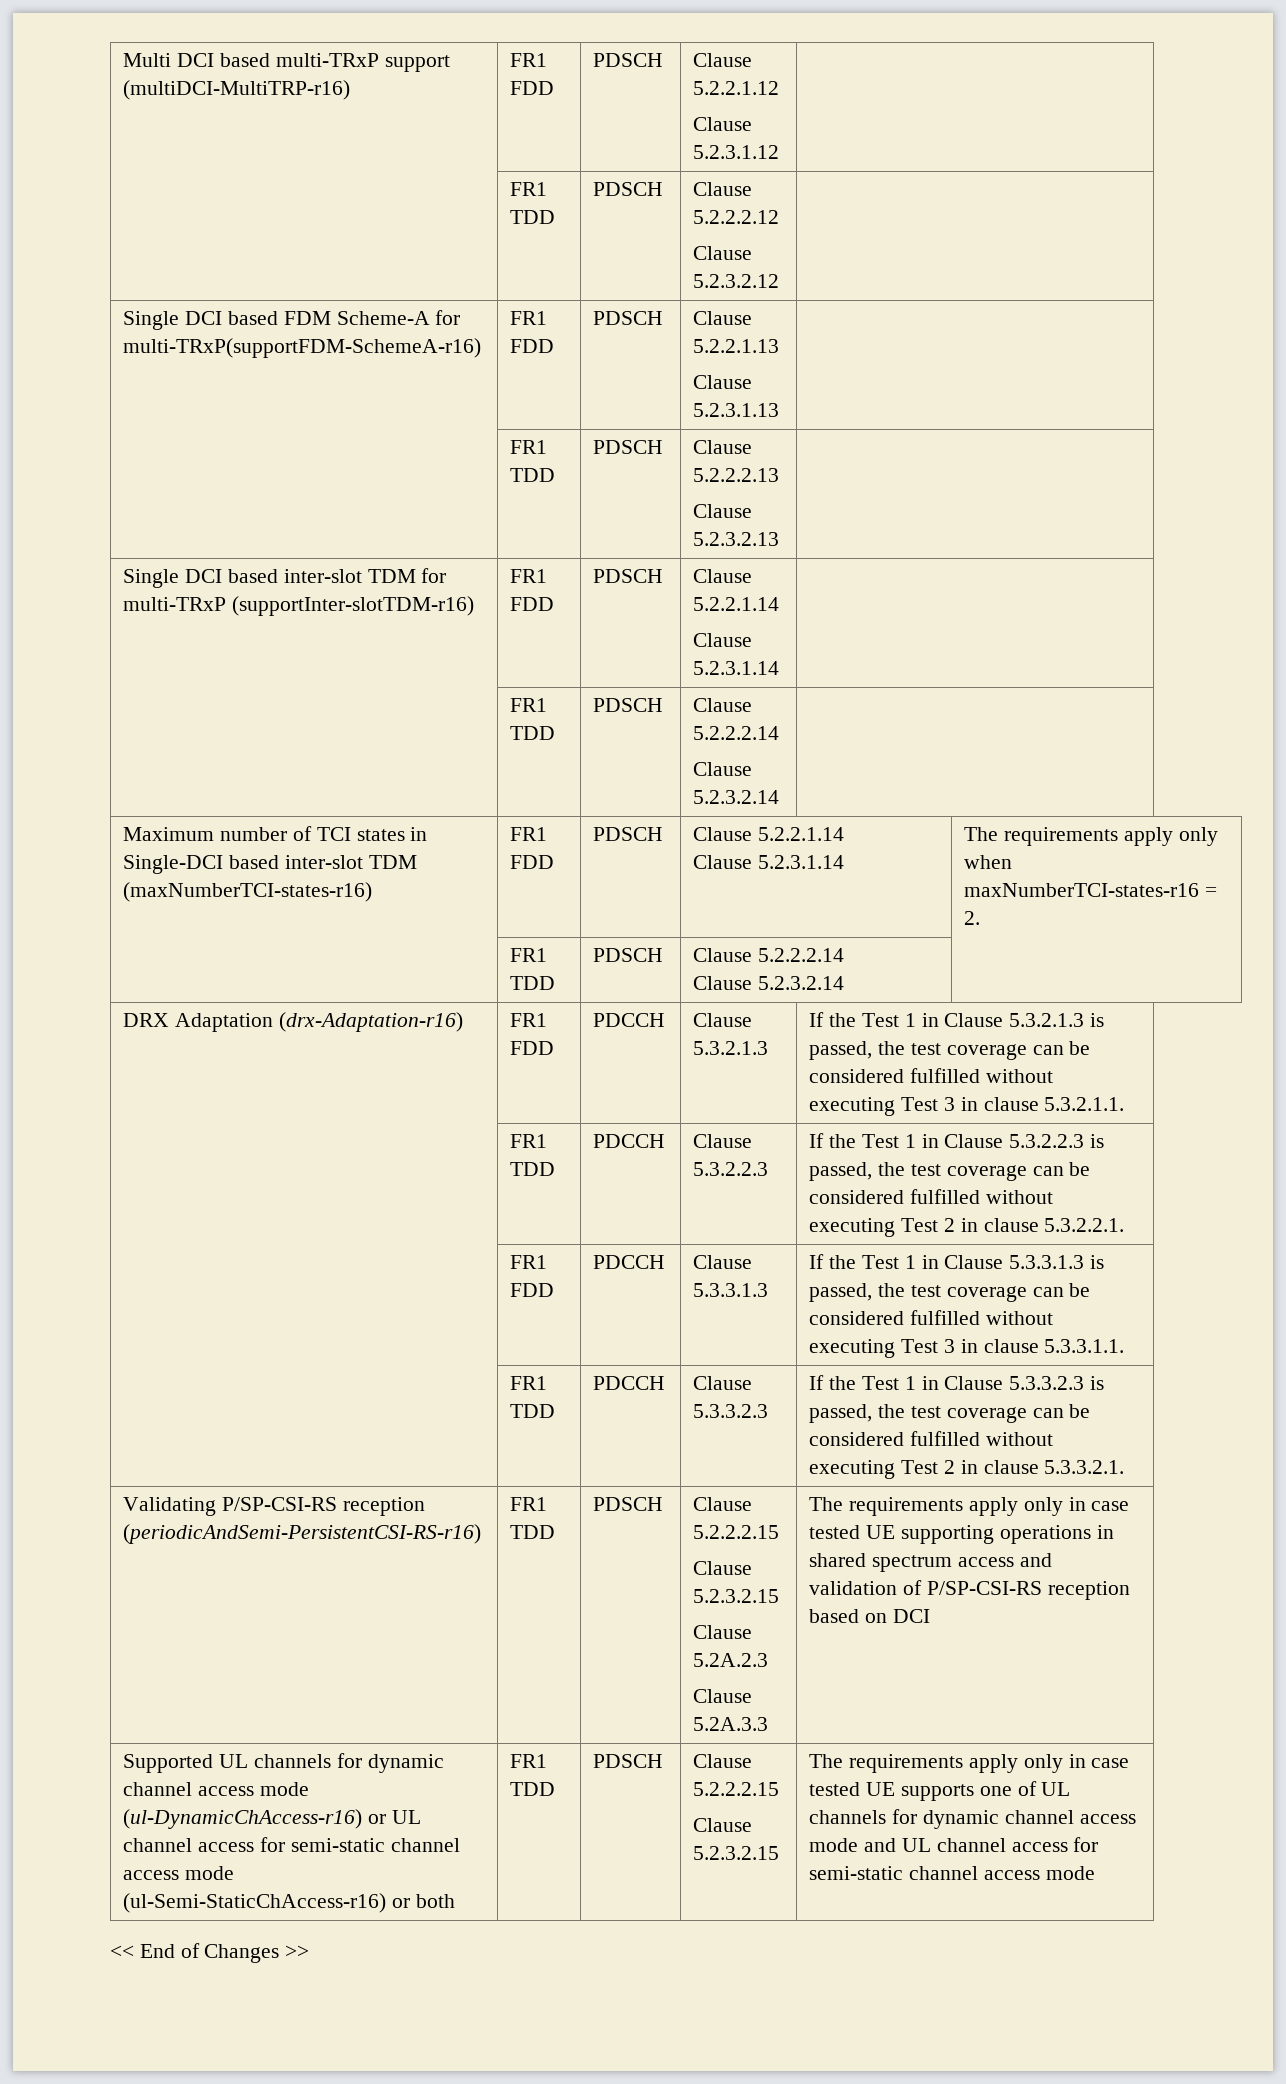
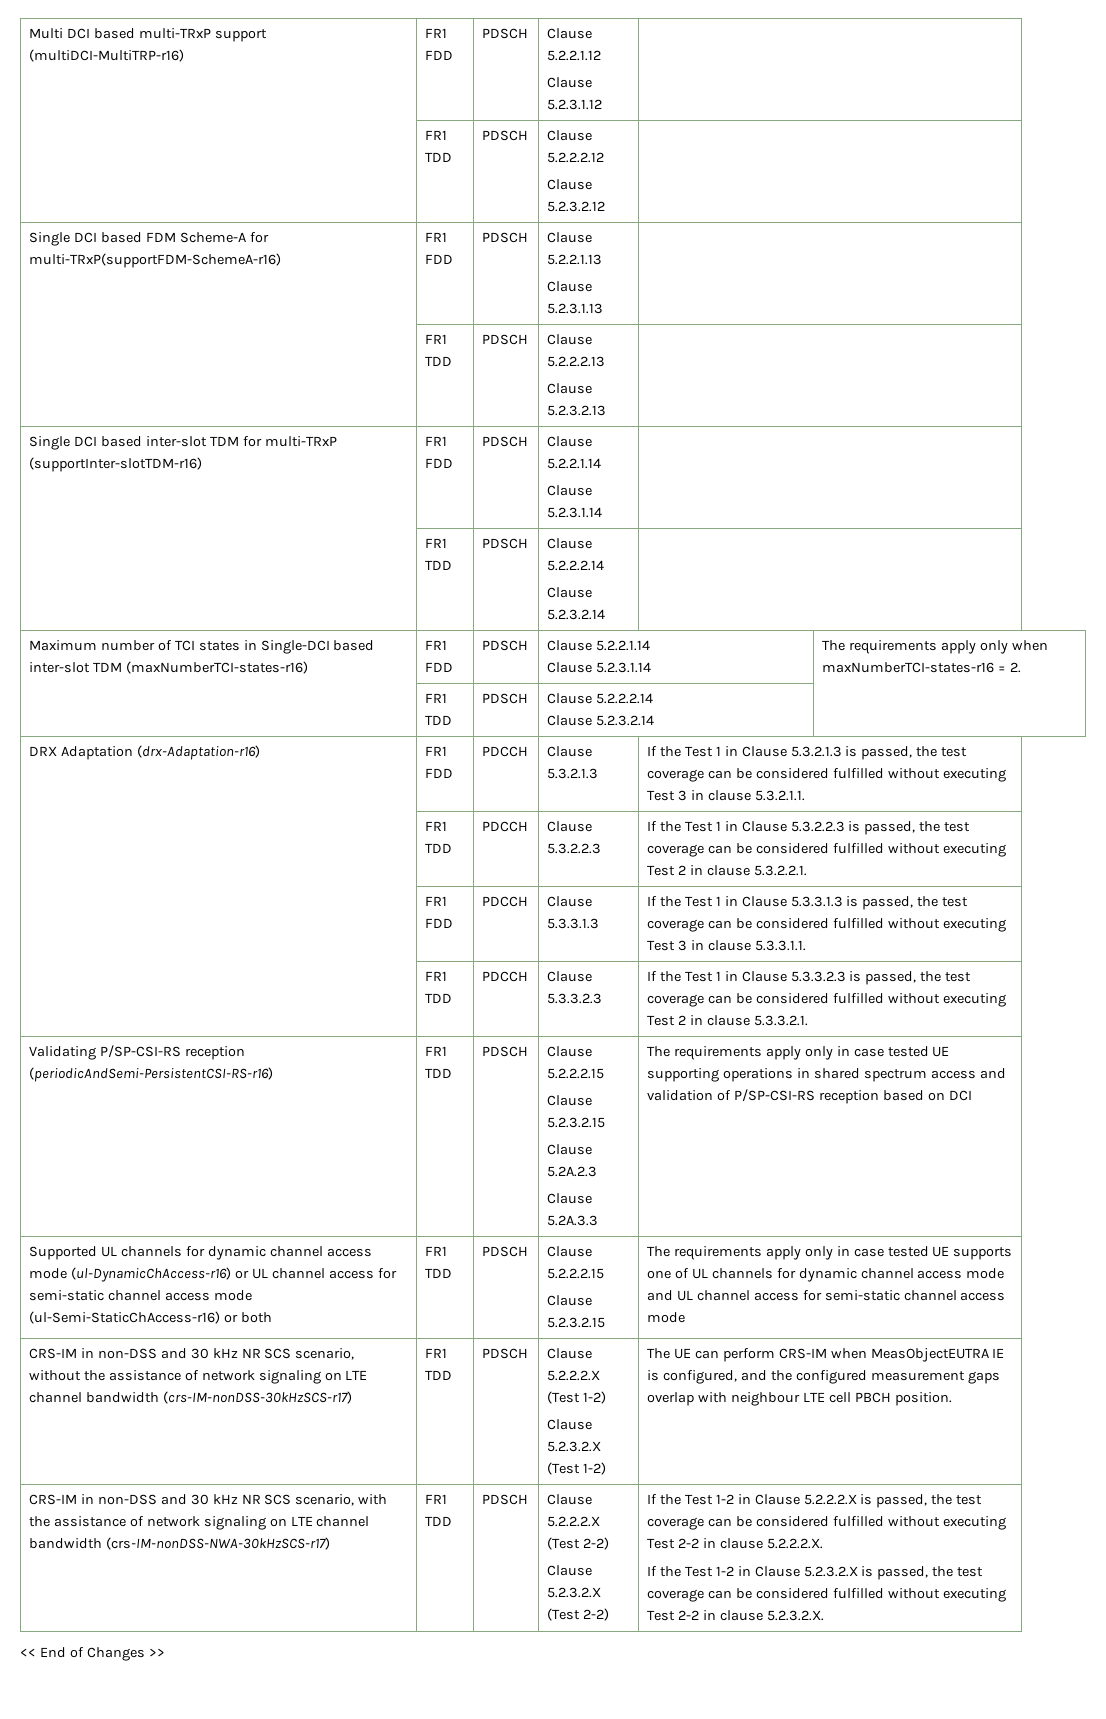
(1095, 1873) none -> [29,1348,355,1360] [29,1370,368,1384] [29,1391,352,1404] [425,1348,448,1358] [425,1370,453,1380] [482,1348,529,1359] [547,1348,593,1359] [547,1370,601,1381] [547,1391,606,1404] [547,1419,593,1430] [547,1441,602,1452] [547,1462,606,1475] [647,1348,1005,1362] [647,1370,1000,1384] [647,1392,952,1406] [29,1494,388,1506] [29,1516,370,1530] [29,1537,330,1550] [425,1494,448,1504] [425,1516,453,1526] [482,1494,529,1505] [547,1494,593,1505] [547,1516,601,1527] [547,1537,609,1550] [547,1565,593,1576] [547,1587,602,1598] [547,1608,609,1621] [647,1494,983,1508] [647,1516,1006,1530] [647,1538,823,1549] [647,1566,984,1580] [647,1588,1006,1602] [647,1610,824,1621] // CRS-IM in non-DSS and 30 kHz NR SCS scenario, without the assistance of network signaling on LTE channel bandwidth (crs-IM-nonDSS-30kHzSCS-r17) | FR1 TDD | PDSCH | Clause 5.2.2.2.X (Test 1-2) // Clause 5.2.3.2.X (Test 1-2) | The UE can perform CRS-IM when MeasObjectEUTRA IE is configured, and the configured measurement gaps overlap with neighbour LTE cell PBCH position. // CRS-IM in non-DSS and 30 kHz NR SCS scenario, with the assistance of network signaling on LTE channel bandwidth (crs-IM-nonDSS-NWA-30kHzSCS-r17) | FR1 TDD | PDSCH | Clause 5.2.2.2.X (Test 2-2) // Clause 5.2.3.2.X (Test 2-2) | If the Test 1-2 in Clause 5.2.2.2.X is passed, the test coverage can be considered fulfilled without executing Test 2-2 in clause 5.2.2.2.X. // If the Test 1-2 in Clause 5.2.3.2.X is passed, the test coverage can be considered fulfilled without executing Test 2-2 in clause 5.2.3.2.X.

